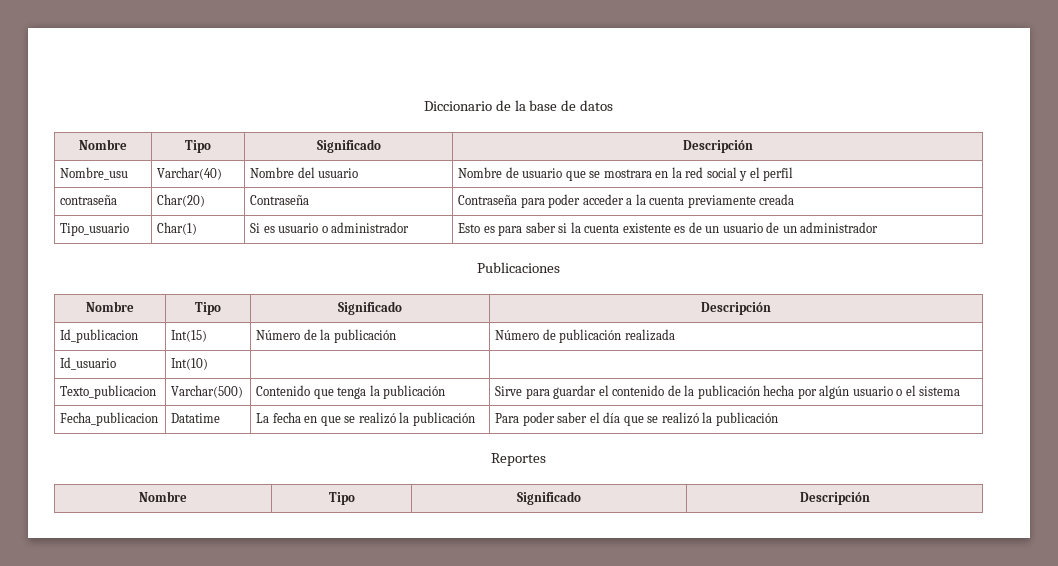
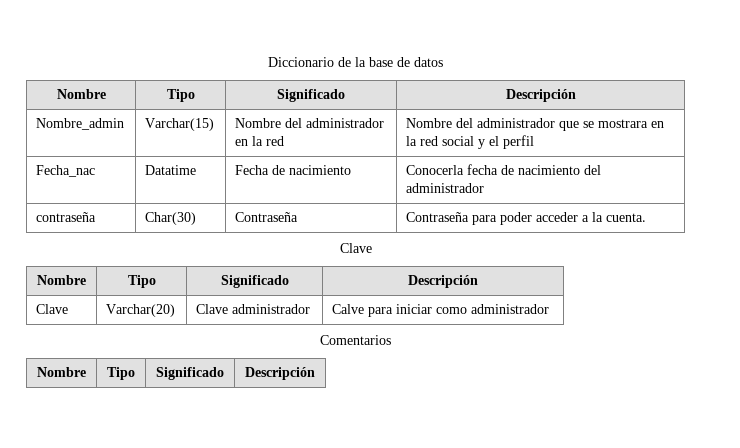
[60,167,129,180] [157,167,223,180] [250,167,359,178] [458,167,563,178] Nombre_usu | Varchar(40) | Nombre del usuario | Nombre de usuario -> [36,118,125,130] [145,118,215,131] [235,118,385,128] [235,136,285,146] [406,118,556,128] Nombre_admin | Varchar(15) | Nombre del administrador en la red | Nombre del administrador
(794, 174) none -> [36,165,96,177] [145,165,197,175] [235,165,352,175] [406,164,602,175] [406,183,485,193] // Fecha_nac | Datatime | Fecha de nacimiento | Conocerla fecha de nacimiento del administrador
[157,194,206,207] Char(20) -> [145,212,197,225] Char(30)
[649,194,795,208] [60,223,130,236] [157,222,198,235] [250,222,410,233] [458,222,879,236] [477,262,560,273] [86,301,134,312] [195,302,221,315] [338,301,402,315] [701,302,771,315] [60,329,139,343] [171,330,208,342] [256,329,396,343] [495,329,675,343] [60,357,117,370] [171,358,209,370] [60,385,157,399] [171,385,244,398] [256,385,446,399] [495,385,961,399] [60,412,159,426] [171,413,221,423] [256,412,475,426] [495,412,778,426] [491,453,546,466] cuenta previamente creada // Tipo_usuario | Char(1) | Si es usuario o administrador | Esto es para saber si la cuenta existente es de un usuario de un administrador // Publicaciones // Nombre | Tipo | Significado | Descripción // Id_publicacion | Int(15) | Número de la publicación | Número de publicación realizada // Id_usuario | Int(10) | | // Texto_publicacion | Varchar(500) | Contenido que tenga la publicación | Sirve para guardar el contenido de la publicación hecha por algún usuario o el sistema // Fecha_publicacion | Datatime | La fecha en que se realizó la publicación | Para poder saber el día que se realizó la publicación // Reportes -> [606,213,647,222] [339,243,372,253] [37,275,86,285] [127,275,156,288] [220,275,289,288] [408,275,478,288] [36,304,69,314] [106,304,176,317] [196,304,311,314] [332,304,550,317] [320,335,391,345] cuenta. // Clave // Nombre | Tipo | Significado | Descripción // Clave | Varchar(20) | Clave administrador | Calve para iniciar como administrador // Comentarios

